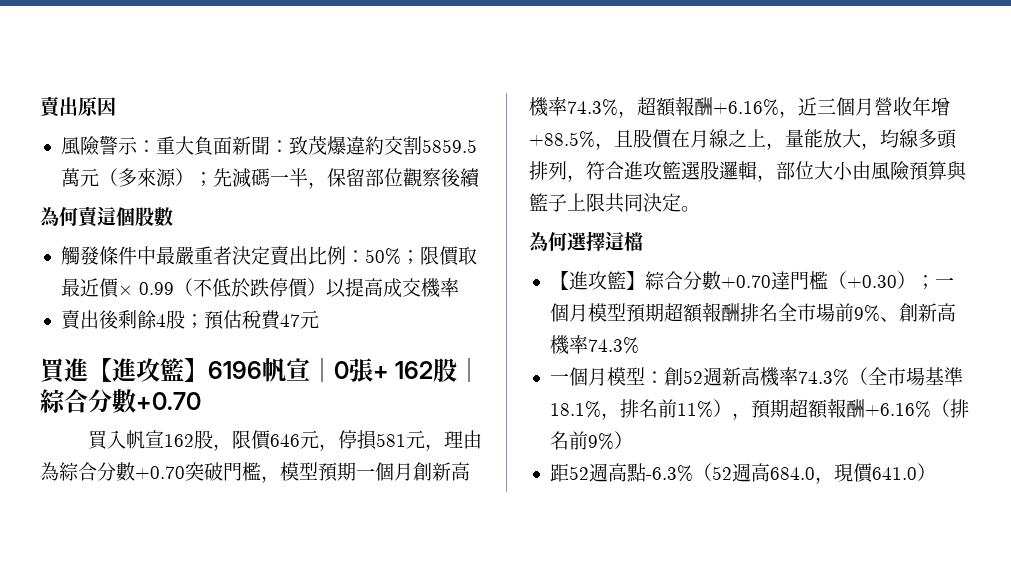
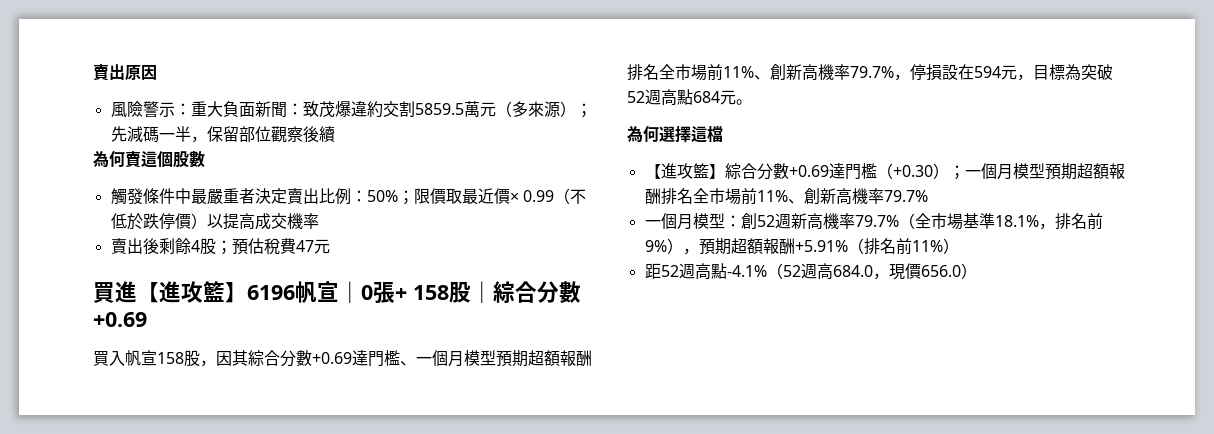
[395,361,434,379] 162 -> [413,285,449,300] 158
[136,392,201,410] +0.70 -> [93,312,147,327] +0.69
[163,430,482,451] [40,462,470,483] [529,96,950,118] [529,129,957,150] [529,161,967,182] [529,193,681,213] 162股，限價646元，停損581元，理由為綜合分數+0.70突破門檻，模型預期一個月創新高機率74.3%，超額報酬+6.16%，近三個月營收年增+88.5%，且股價在月線之上，量能放大，均線多頭排列，符合進攻籃選股邏輯，部位大小由風險預算與籃子上限共同決定 -> [157,350,592,367] [627,64,1113,81] [627,89,736,106] 158股，因其綜合分數+0.69達門檻、一個月模型預期超額報酬排名全市場前11%、創新高機率79.7%，停損設在594元，目標為突破52週高點684元
[720,275,771,288] +0.70 -> [788,165,829,177] +0.69
[853,303,956,322] [549,335,639,355] 9%、創新高機率74.3% -> [756,188,928,205] 11%、創新高機率79.7%
[797,369,849,386] 74.3% -> [854,215,899,227] 79.7%
[676,401,713,418] 11% -> [644,240,667,252] 9%
[864,401,931,418] +6.16% -> [794,240,848,252] +5.91%
[587,433,614,450] 9% -> [911,240,943,252] 11%
[645,465,693,482] -6.3% -> [726,265,767,277] -4.1%
[871,467,917,480] 641.0 -> [920,265,961,277] 656.0

